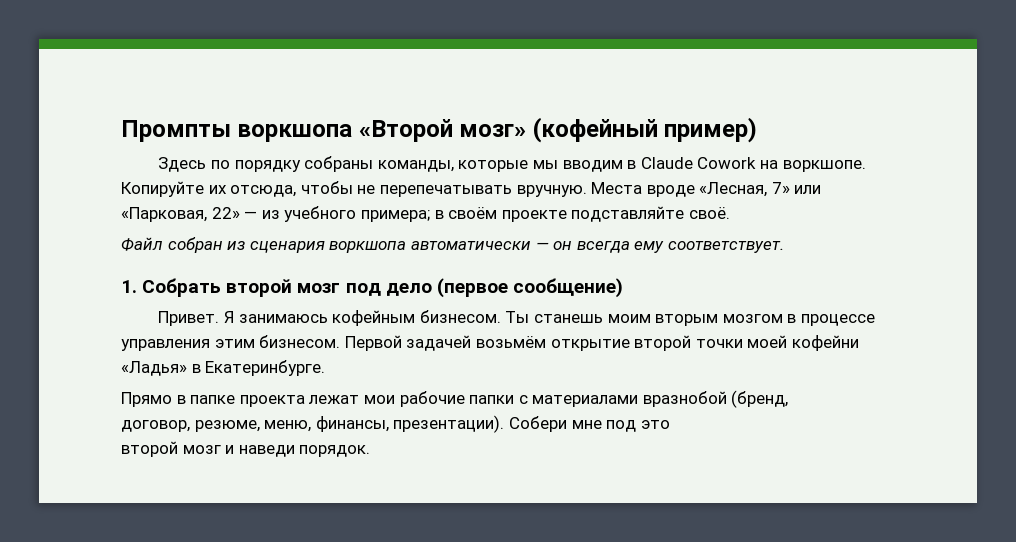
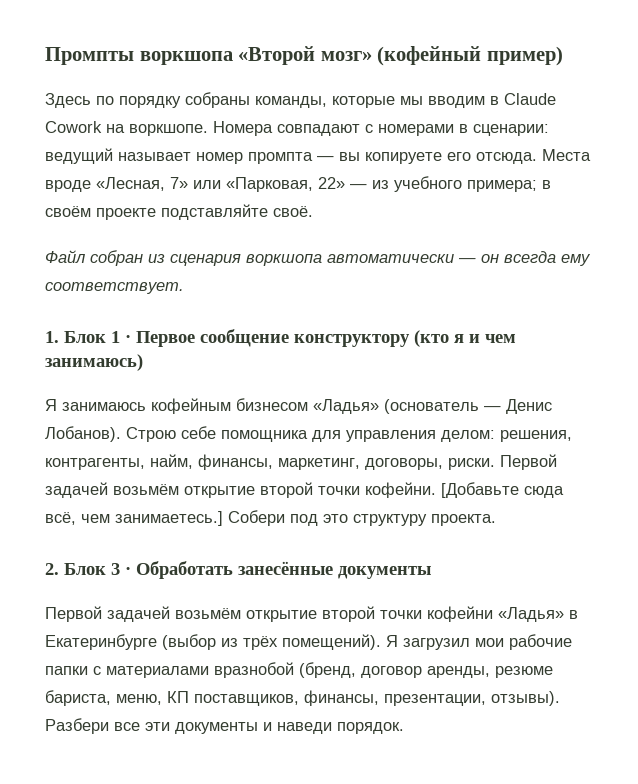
[121,181,587,197] Копируйте их отсюда, чтобы не перепечатывать вручную. -> [213,121,549,136] [45,148,537,164] Номера совпадают с номерами в сценарии: ведущий называет номер промпта — вы копируете его отсюда.
[142,278,623,298] [158,310,875,326] [121,335,859,351] [121,360,326,376] [121,392,360,407] Собрать второй мозг под дело (первое сообщение) // Привет. Я занимаюсь кофейным бизнесом. Ты станешь моим вторым мозгом в процессе управления этим бизнесом. Первой задачей возьмём открытие второй точки моей кофейни «Ладья» в Екатеринбурге. // Прямо в папке проекта лежат -> [64,329,516,347] [45,354,143,371] [45,398,552,414] [45,426,572,442] [45,454,557,470] [45,482,564,498] [45,510,496,526] [45,561,431,579] [45,606,578,622] [45,634,470,650] Блок 1 · Первое сообщение конструктору (кто я и чем занимаюсь) // Я занимаюсь кофейным бизнесом «Ладья» (основатель — Денис Лобанов). Строю себе помощника для управления делом: решения, контрагенты, найм, финансы, маркетинг, договоры, риски. Первой задачей возьмём открытие второй точки кофейни. [Добавьте сюда всё, чем занимаетесь.] Собери под это структуру проекта. // 2. Блок 3 · Обработать занесённые документы // Первой задачей возьмём открытие второй точки кофейни «Ладья» в Екатеринбурге (выбор из трёх помещений). Я загрузил
[121,415,670,433] [121,441,221,457] // договор, резюме, меню, финансы, презентации). Собери мне под это // второй мозг -> [361,666,553,678] [45,690,560,706] [45,718,258,734] договор аренды, резюме бариста, меню, КП поставщиков, финансы, презентации, отзывы). Разбери все эти документы

